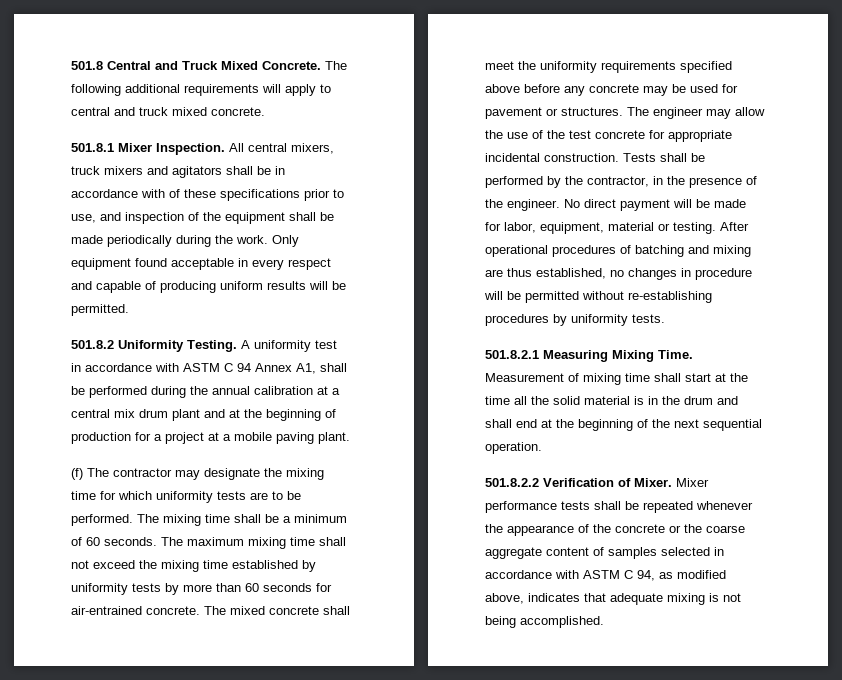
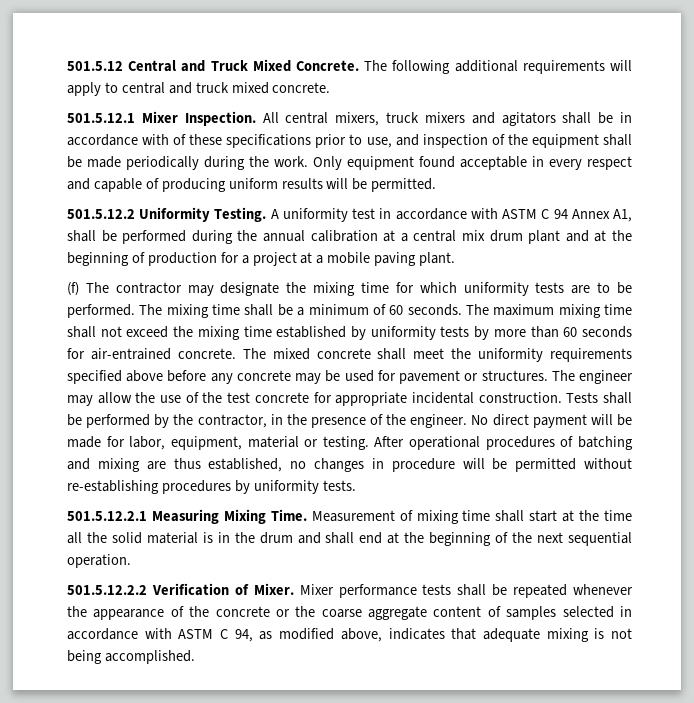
[71,61,103,70] 501.8 -> [67,61,123,71] 501.5.12
[71,143,114,152] 501.8.1 -> [67,113,135,123] 501.5.12.1
[71,340,114,349] 501.8.2 -> [67,209,135,219] 501.5.12.2
[485,350,539,359] 501.8.2.1 -> [67,511,147,521] 501.5.12.2.1
[485,478,539,487] 501.8.2.2 -> [67,585,147,595] 501.5.12.2.2

